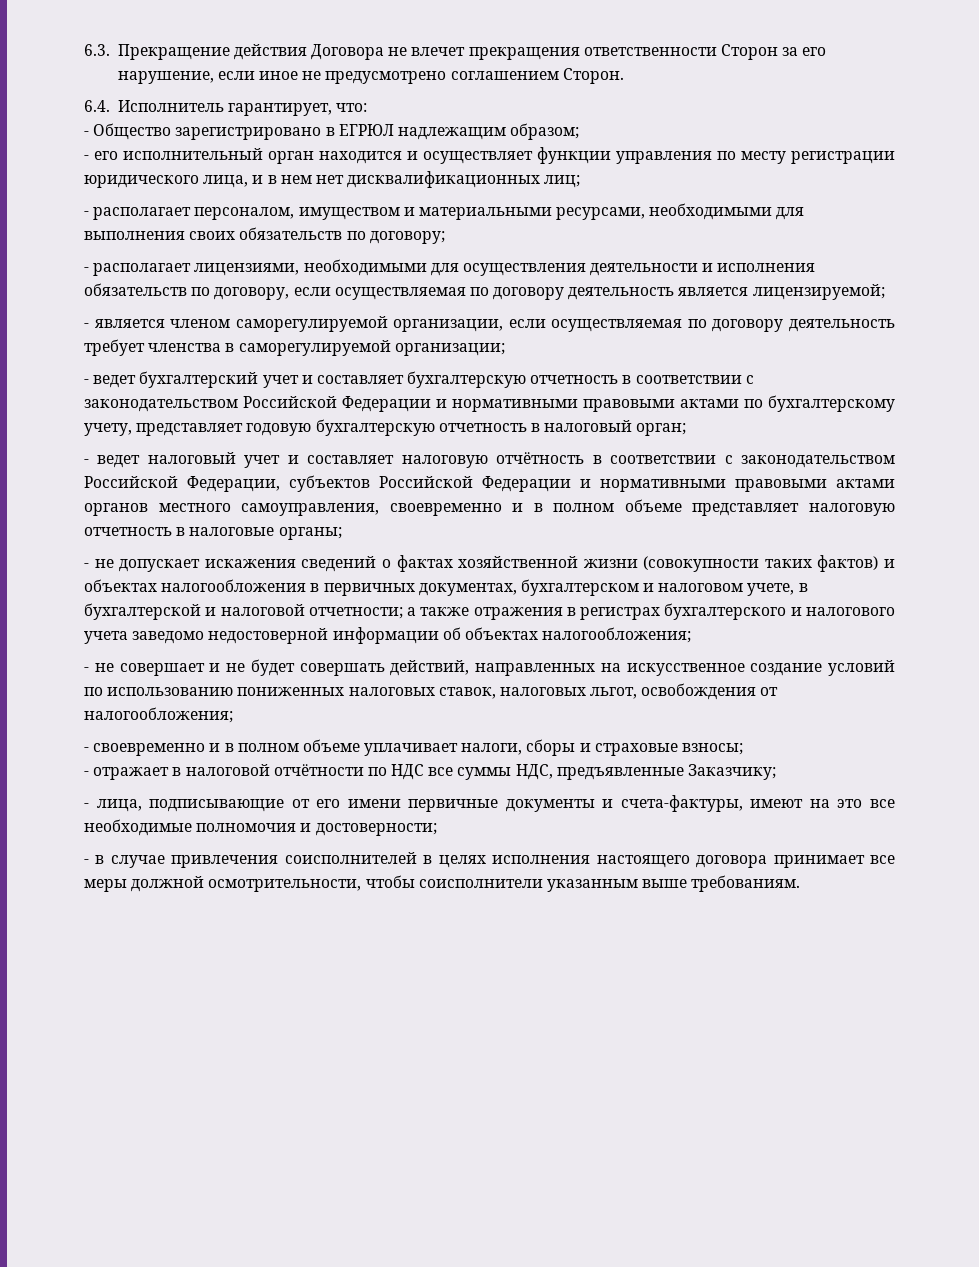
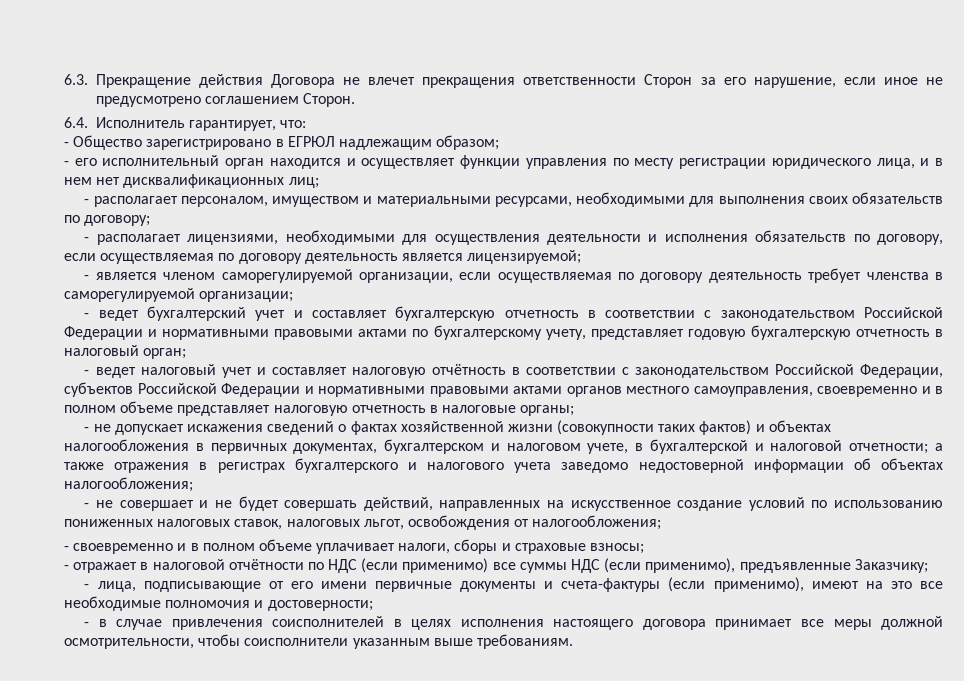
[428,764,553,780] все суммы НДС, -> [361,558,736,573] (если применимо) все суммы НДС (если применимо),
[620,795,743,812] счета-фактуры, -> [561,577,804,592] счета-фактуры (если применимо),

